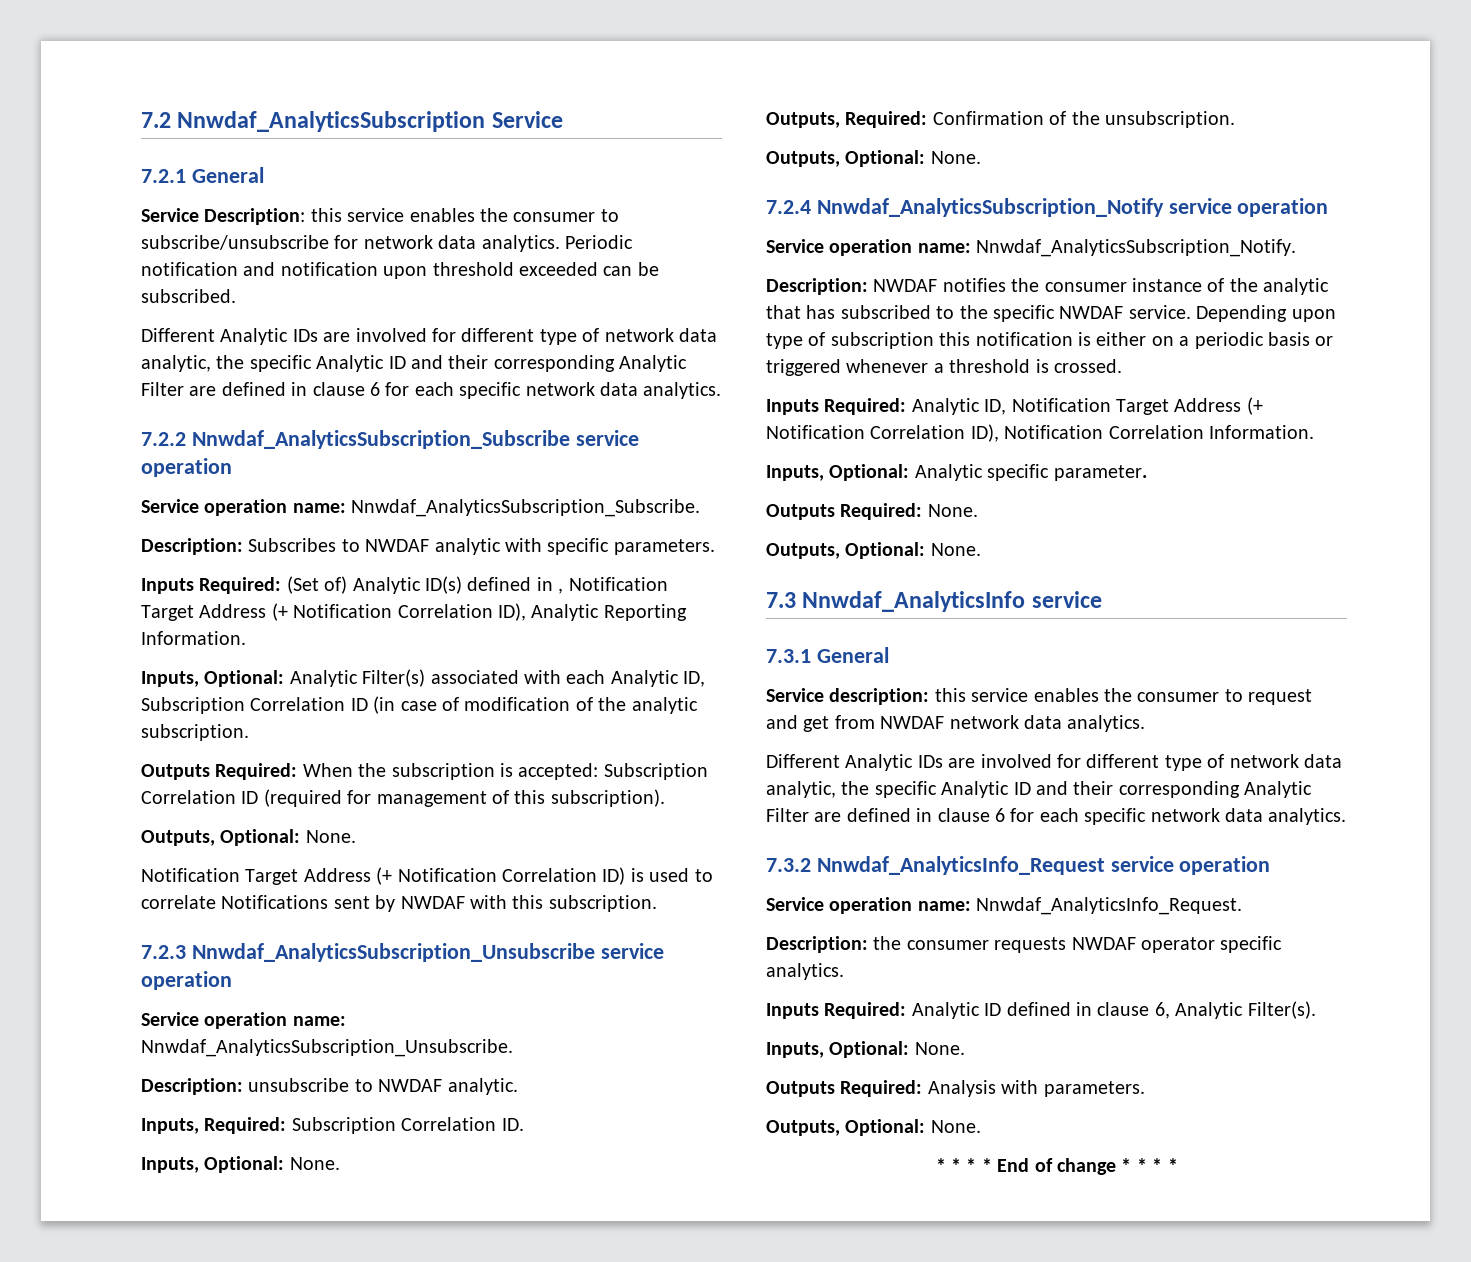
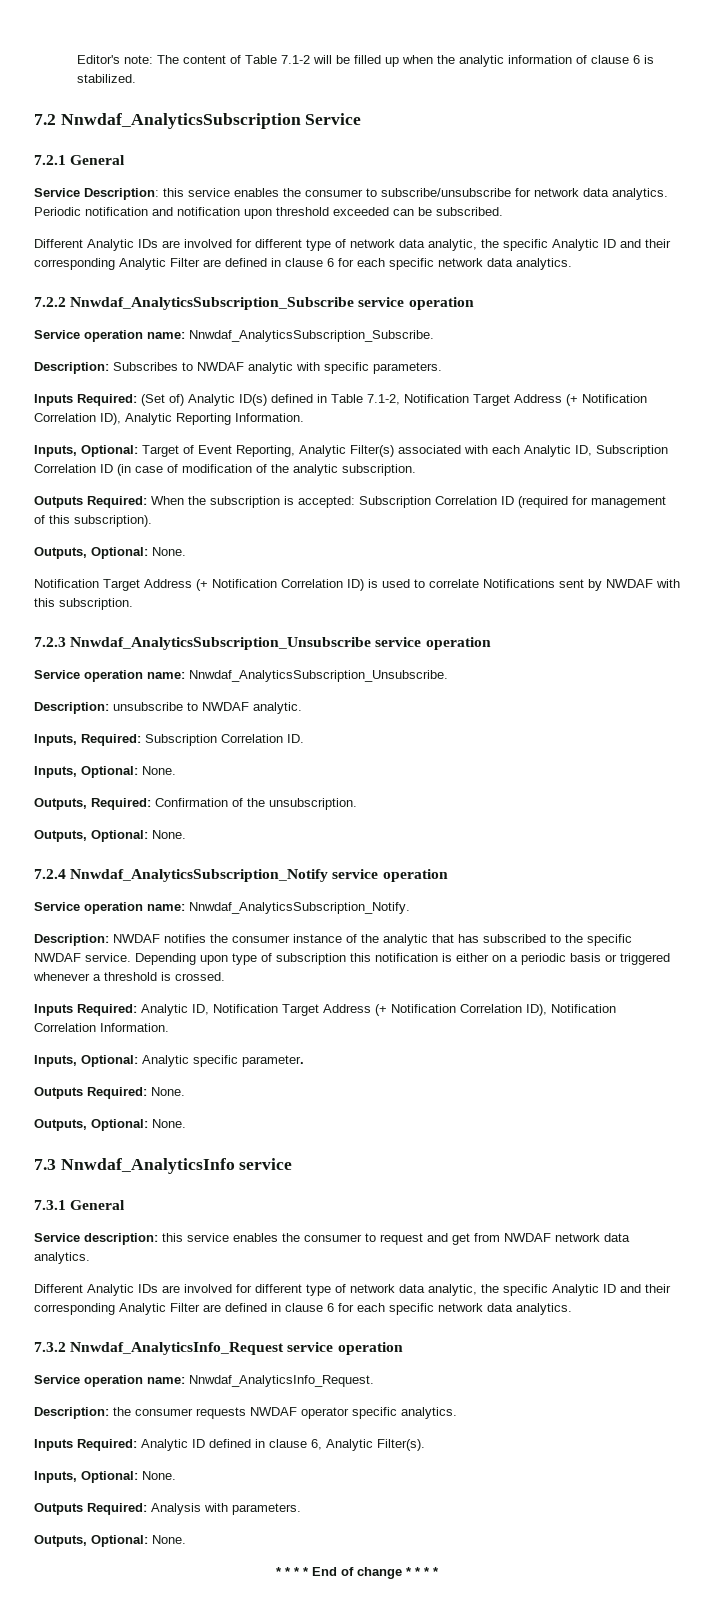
(141, 120) none -> [77,55,655,67] [77,74,137,83] Editor's note: The content of Table 7.1-2 will be filled up when the analytic information of clause 6 is stabilized. //
[558,588,564,594] , -> [331,394,400,405] Table 7.1-2,
(285, 678) none -> [142,445,295,457] Target of Event Reporting,

